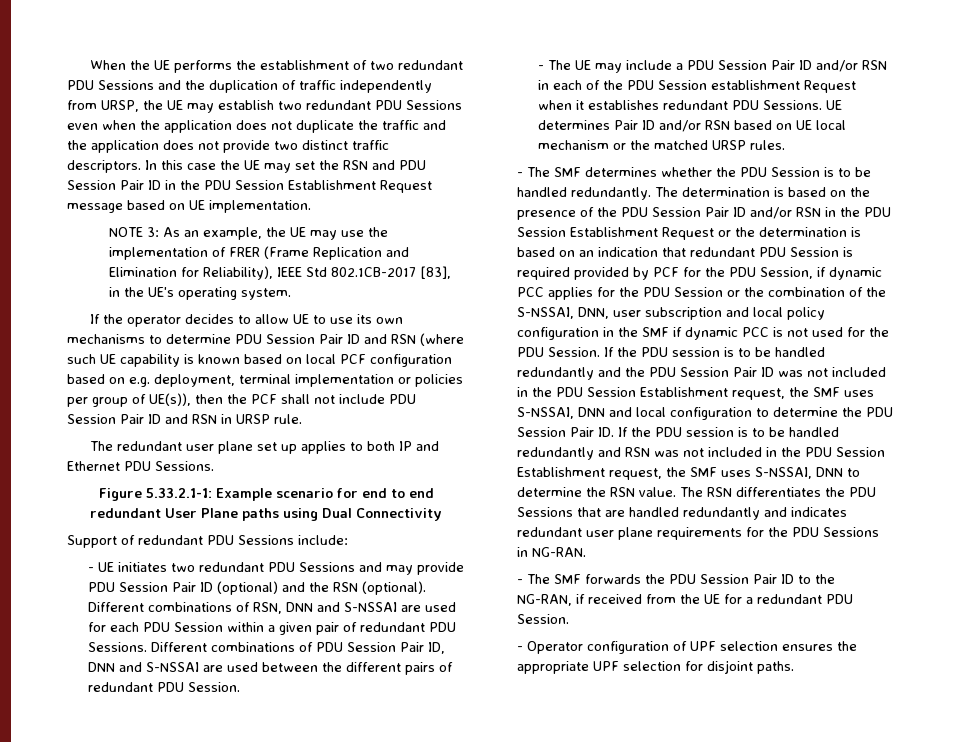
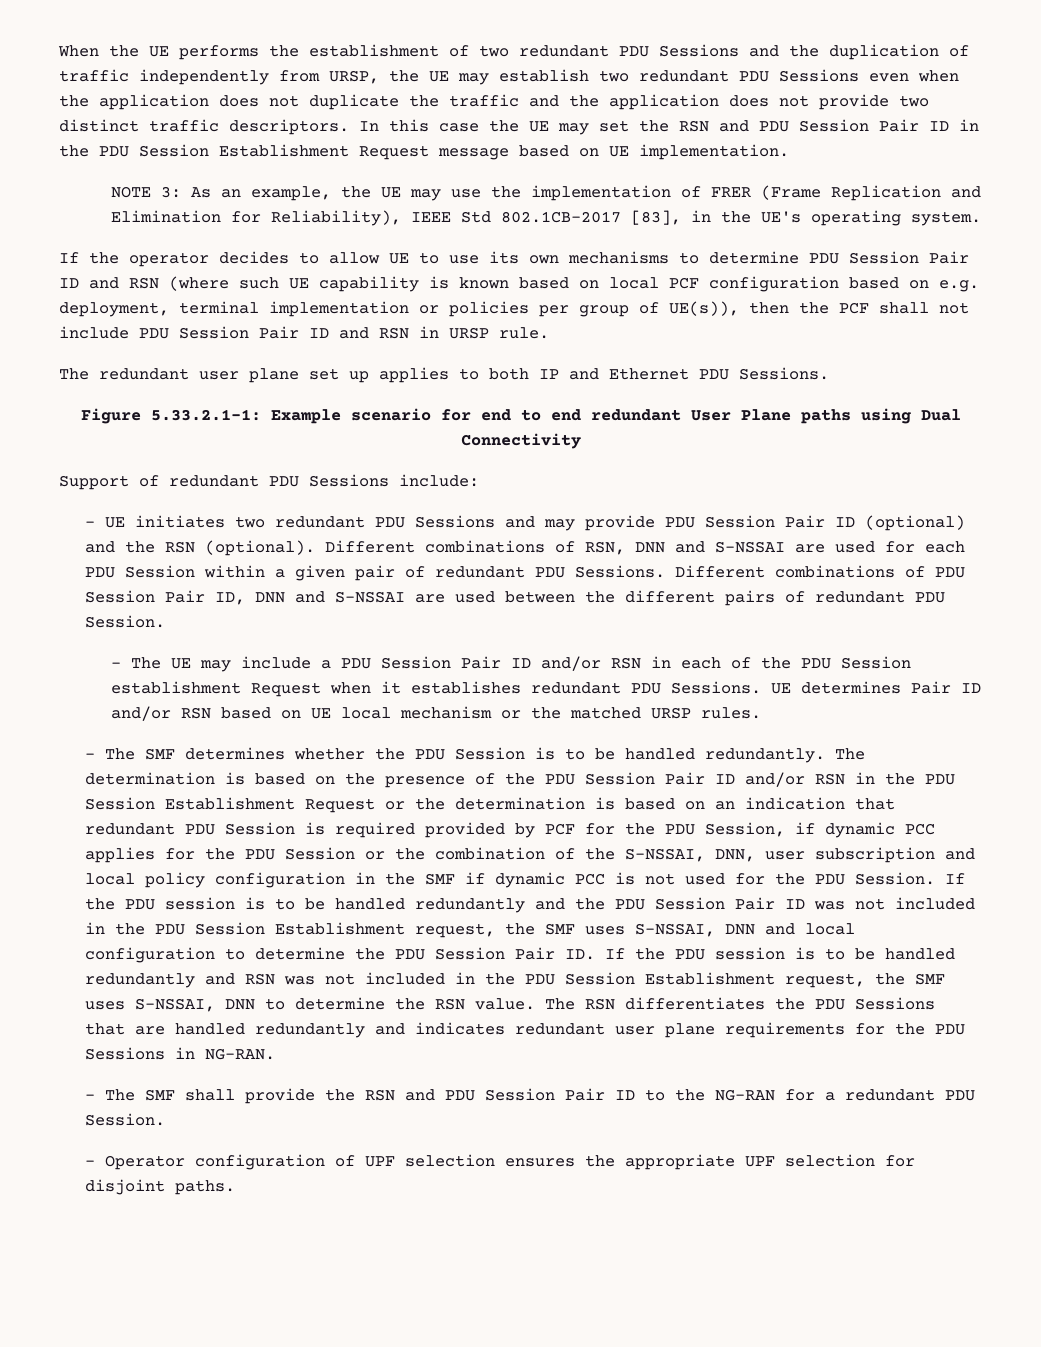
[585,574,666,584] forwards the -> [184,1088,435,1104] shall provide the RSN and
[517,594,721,606] NG-RAN, if received from the UE -> [714,1089,775,1101] NG-RAN

